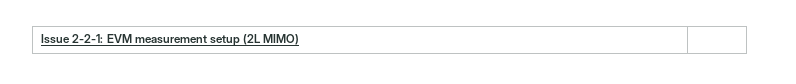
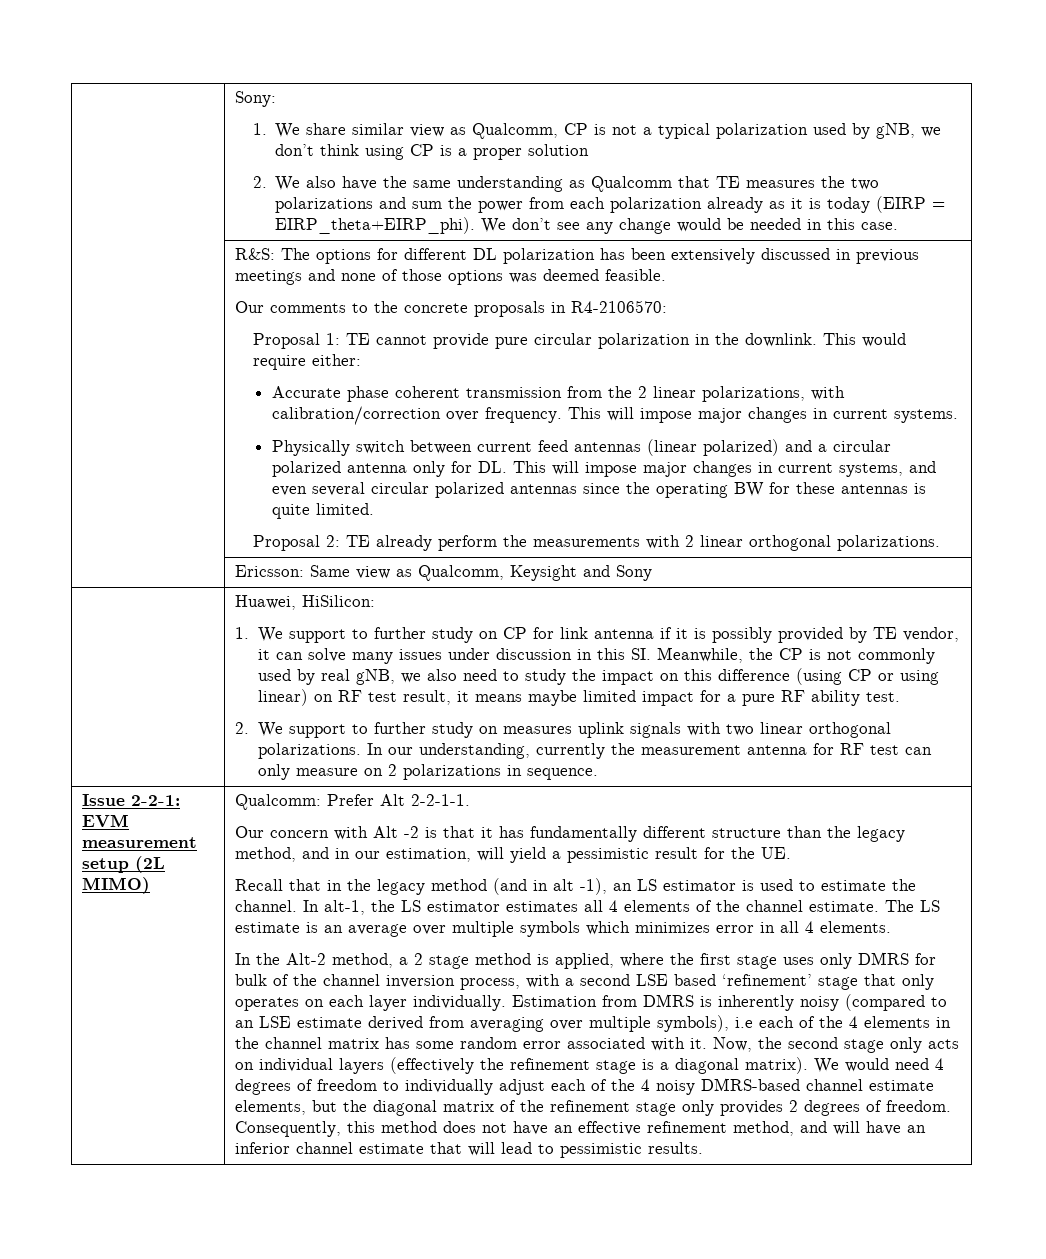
(41, 39) none -> [235,91,277,107] [252,123,942,139] [275,144,590,160] [252,176,880,192] [275,196,946,213] [275,217,899,234] [235,248,920,264] [235,269,667,285] [235,300,668,317] [252,333,906,349] [252,354,361,370] [271,386,845,402] [271,406,958,425] [271,439,891,456] [271,461,936,477] [271,482,926,498] [271,503,374,519] [252,535,940,551] [235,565,653,581] [235,595,376,610] [235,627,959,643] [257,647,935,664] [257,668,939,685] [257,689,900,706] [235,722,891,738] [257,743,932,759] [257,764,598,780] | Sony: // 1. We share similar view as Qualcomm, CP is not a typical polarization used by gNB, we don’t think using CP is a proper solution // 2. We also have the same understanding as Qualcomm that TE measures the two polarizations and sum the power from each polarization already as it is today (EIRP = EIRP_theta+EIRP_phi). We don’t see any change would be needed in this case. // | R&S: The options for different DL polarization has been extensively discussed in previous meetings and none of those options was deemed feasible. // Our comments to the concrete proposals in R4-2106570: // Proposal 1: TE cannot provide pure circular polarization in the downlink. This would require either: // Accurate phase coherent transmission from the 2 linear polarizations, with calibration/correction over frequency. This will impose major changes in current systems. // Physically switch between current feed antennas (linear polarized) and a circular polarized antenna only for DL. This will impose major changes in current systems, and even several circular polarized antennas since the operating BW for these antennas is quite limited. // Proposal 2: TE already perform the measurements with 2 linear orthogonal polarizations. // | Ericsson: Same view as Qualcomm, Keysight and Sony // | Huawei, HiSilicon: // 1. We support to further study on CP for link antenna if it is possibly provided by TE vendor, it can solve many issues under discussion in this SI. Meanwhile, the CP is not commonly used by real gNB, we also need to study the impact on this difference (using CP or using linear) on RF test result, it means maybe limited impact for a pure RF ability test. // 2. We support to further study on measures uplink signals with two linear orthogonal polarizations. In our understanding, currently the measurement antenna for RF test can only measure on 2 polarizations in sequence. //
(300, 39) none -> [235,794,471,810] [235,826,906,842] [235,847,792,863] [235,878,917,895] [235,900,941,915] [235,921,892,937] [235,952,937,969] [235,974,935,990] [235,994,948,1011] [235,1015,952,1032] [235,1037,960,1053] [235,1057,945,1074] [235,1078,935,1095] [235,1100,952,1116] [235,1121,927,1137] [235,1142,704,1158] Qualcomm: Prefer Alt 2-2-1-1. // Our concern with Alt -2 is that it has fundamentally different structure than the legacy method, and in our estimation, will yield a pessimistic result for the UE. // Recall that in the legacy method (and in alt -1), an LS estimator is used to estimate the channel. In alt-1, the LS estimator estimates all 4 elements of the channel estimate. The LS estimate is an average over multiple symbols which minimizes error in all 4 elements. // In the Alt-2 method, a 2 stage method is applied, where the first stage uses only DMRS for bulk of the channel inversion process, with a second LSE based ‘refinement’ stage that only operates on each layer individually. Estimation from DMRS is inherently noisy (compared to an LSE estimate derived from averaging over multiple symbols), i.e each of the 4 elements in the channel matrix has some random error associated with it. Now, the second stage only acts on individual layers (effectively the refinement stage is a diagonal matrix). We would need 4 degrees of freedom to individually adjust each of the 4 noisy DMRS-based channel estimate elements, but the diagonal matrix of the refinement stage only provides 2 degrees of freedom. Consequently, this method does not have an effective refinement method, and will have an inferior channel estimate that will lead to pessimistic results.

